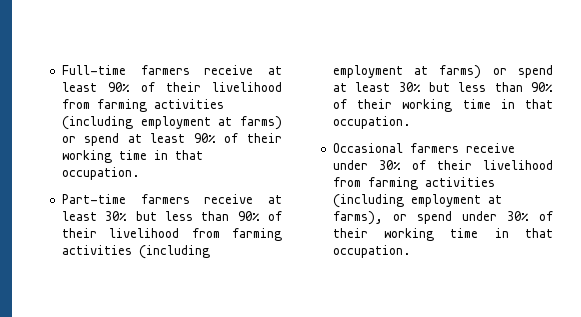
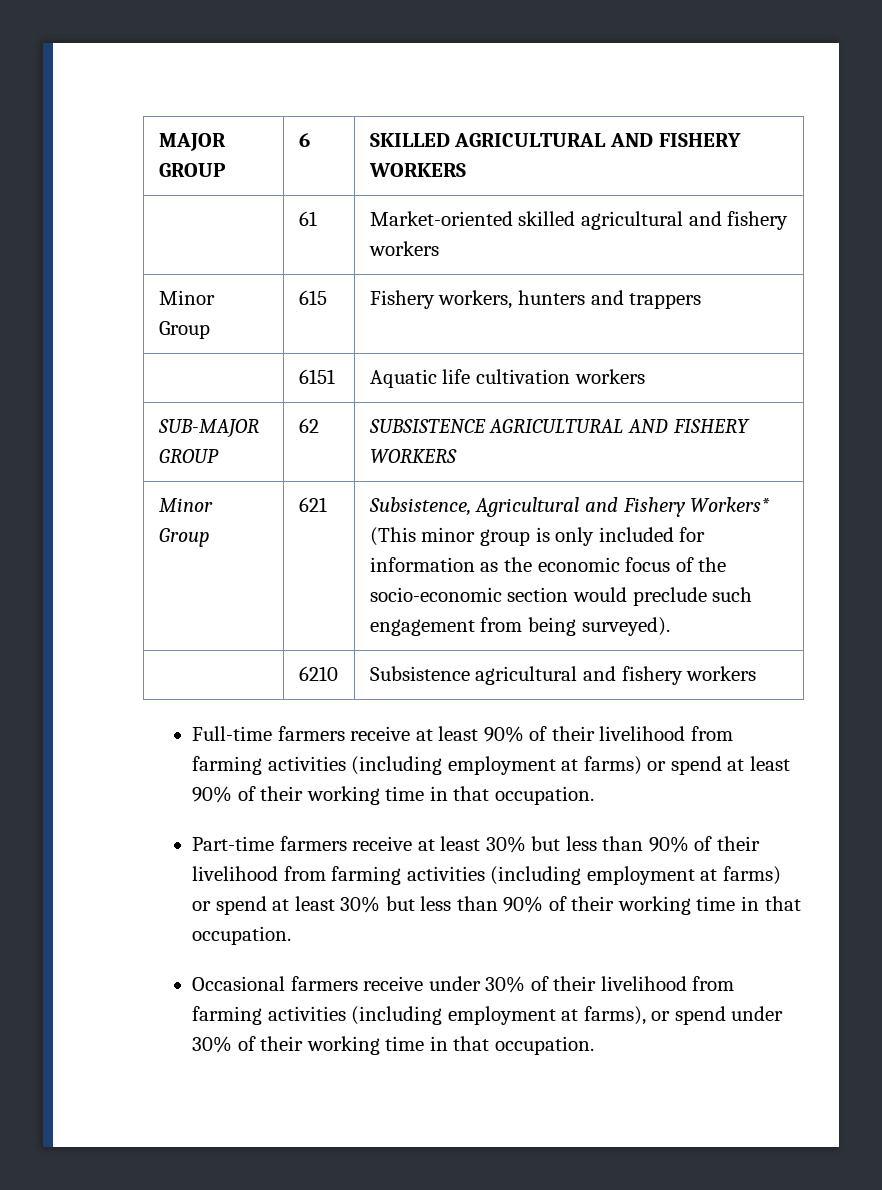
(61, 70) none -> [158,133,226,151] [158,163,226,177] [298,133,310,147] [369,133,741,147] [368,163,466,177] [298,211,317,226] [369,211,789,230] [368,241,439,256] [158,290,215,305] [158,321,210,339] [298,290,327,305] [369,290,702,309] [298,369,335,384] [369,369,645,388] [157,419,259,438] [158,449,219,463] [298,418,319,433] [368,419,750,433] [369,449,457,463] [158,498,213,512] [158,528,210,547] [298,497,327,512] [368,497,771,517] [369,527,706,546] [369,557,727,572] [369,587,753,606] [369,617,670,636] [298,666,338,681] [369,666,757,685] MAJOR GROUP | 6 | SKILLED AGRICULTURAL AND FISHERY WORKERS // | 61 | Market-oriented skilled agricultural and fishery workers // Minor Group | 615 | Fishery workers, hunters and trappers // | 6151 | Aquatic life cultivation workers // SUB-MAJOR GROUP | 62 | SUBSISTENCE AGRICULTURAL AND FISHERY WORKERS // Minor Group | 621 | Subsistence, Agricultural and Fishery Workers* (This minor group is only included for information as the economic focus of the socio-economic section would preclude such engagement from being surveyed). // | 6210 | Subsistence agricultural and fishery workers //

